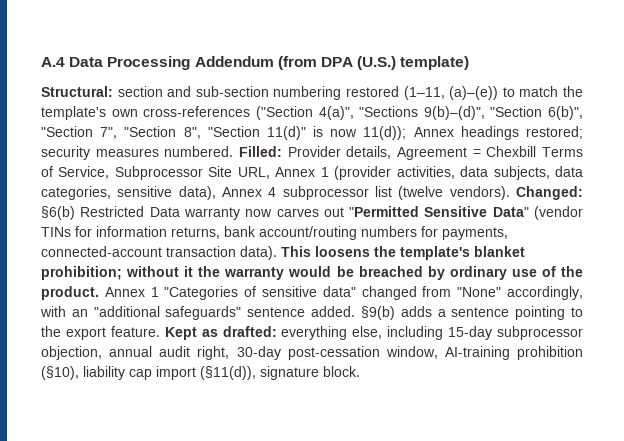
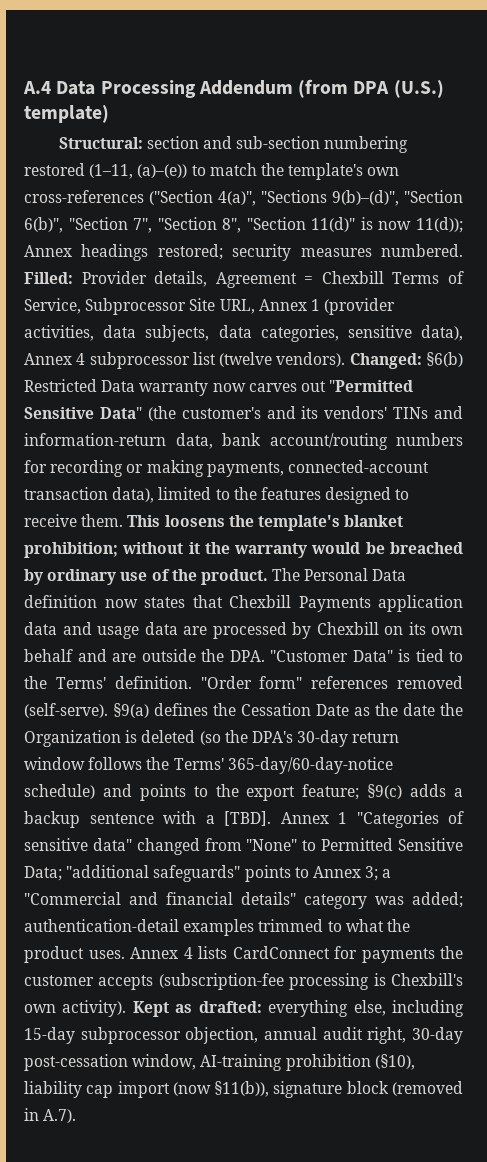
[534,206,583,220] [41,226,508,240] [41,246,277,260] (vendor TINs for information returns, bank account/routing numbers for payments, connected-account transaction data). -> [147,406,463,421] [24,433,463,450] [24,460,429,477] [24,487,410,504] [24,514,124,527] (the customer's and its vendors' TINs and information-return data, bank account/routing numbers for recording or making payments, connected-account transaction data), limited to the features designed to receive them.
(99, 293) none -> [272,568,407,581] [24,595,463,612] [24,622,463,639] [24,649,463,662] [24,676,463,689] [24,703,463,718] [24,730,400,747] [24,757,393,774] [24,784,464,801] [24,811,271,828] The Personal Data definition now states that Chexbill Payments application data and usage data are processed by Chexbill on its own behalf and are outside the DPA. "Customer Data" is tied to the Terms' definition. "Order form" references removed (self-serve). §9(a) defines the Cessation Date as the date the Organization is deleted (so the DPA's 30-day return window follows the Terms' 365-day/60-day-notice schedule) and points to the export feature; §9(c) adds a backup sentence with a [TBD].
[507,286,583,300] [40,306,583,320] [41,326,160,340] accordingly, with an "additional safeguards" sentence added. §9(b) adds a sentence pointing to the export feature. -> [302,838,463,851] [24,865,392,882] [24,892,463,909] [24,919,410,936] [24,946,463,963] [24,973,463,990] [24,1000,127,1017] to Permitted Sensitive Data; "additional safeguards" points to Annex 3; a "Commercial and financial details" category was added; authentication-detail examples trimmed to what the product uses. Annex 4 lists CardConnect for payments the customer accepts (subscription-fee processing is Chexbill's own activity).
[200,366,360,380] (§11(d)), signature block. -> [172,1081,463,1098] [24,1108,77,1123] (now §11(b)), signature block (removed in A.7).

